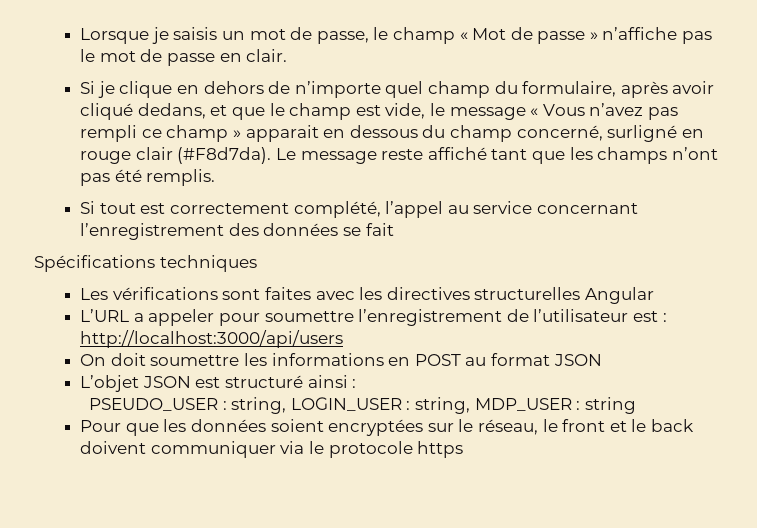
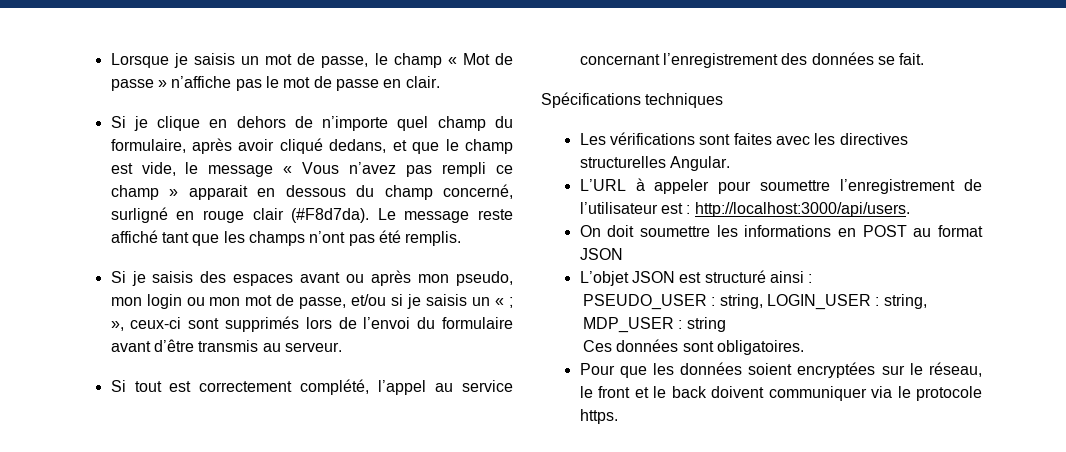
(216, 177) none -> [110,270,513,286] [110,294,514,309] [110,316,513,332] [110,339,342,352] // Si je saisis des espaces avant ou après mon pseudo, mon login ou mon mot de passe, et/ou si je saisis un « ; », ceux-ci sont supprimés lors de l’envoi du formulaire avant d’être transmis au serveur.
[365,223,394,236] fait -> [899,53,925,65] fait.
[584,287,654,304] Angular -> [669,156,730,171] Angular.
[133,313,144,322] a -> [635,178,645,191] à
[80,330,344,348] http://localhost:3000/api/users -> [694,202,910,217] http://localhost:3000/api/users.
(636, 405) none -> [583,339,805,355] // Ces données sont obligatoires.
[417,441,464,458] https -> [579,409,618,424] https.

